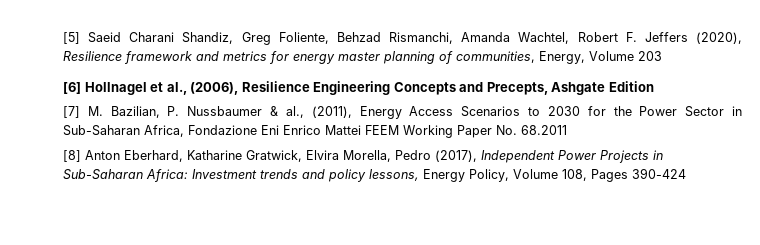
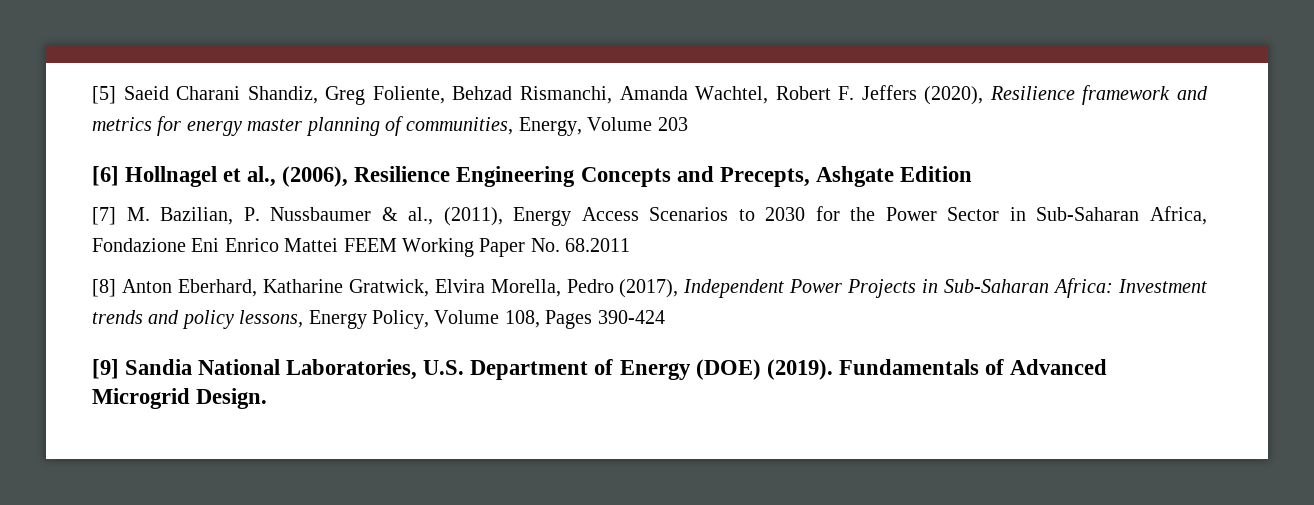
(686, 173) none -> [92,359,1107,380] [92,388,268,409] // [9] Sandia National Laboratories, U.S. Department of Energy (DOE) (2019). Fundamentals of Advanced Microgrid Design.

